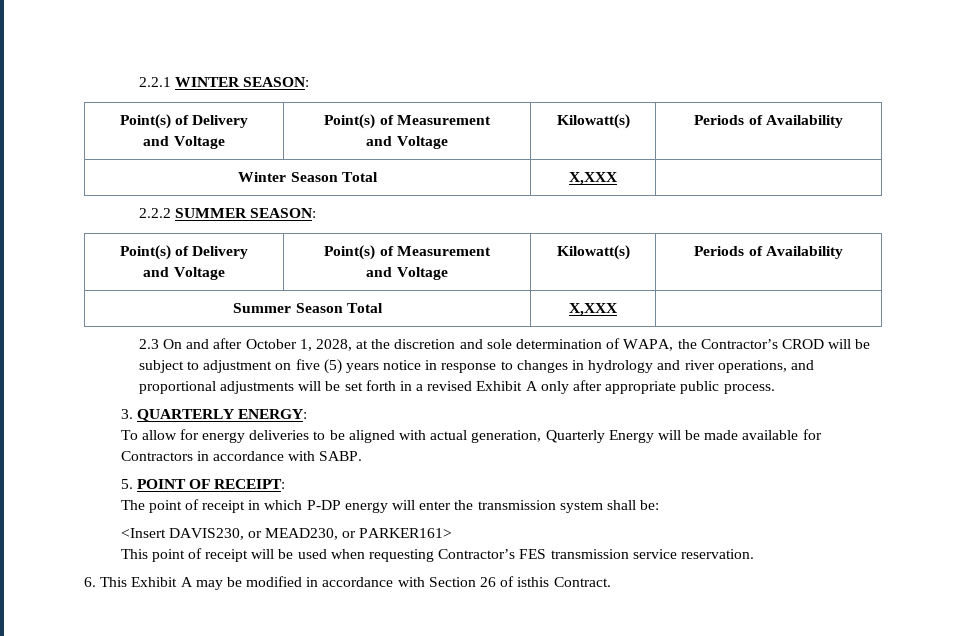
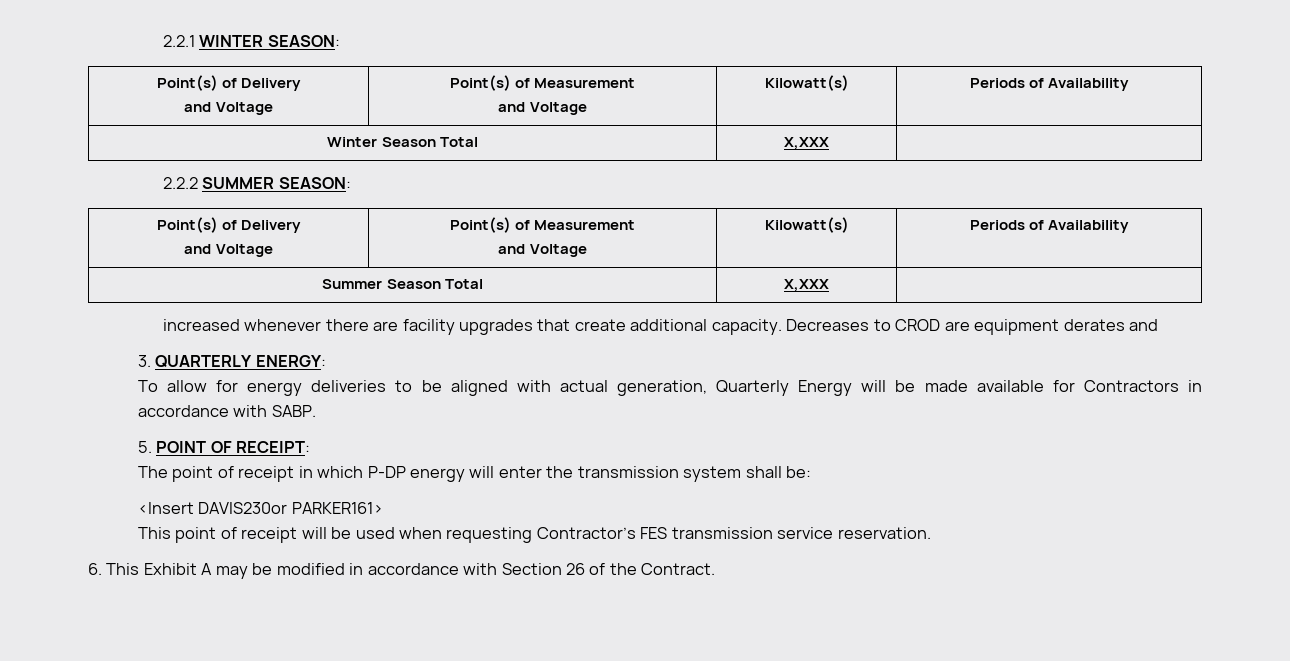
[138,338,871,351] [138,359,814,374] [138,380,775,394] 2.3 On and after October 1, 2028, at the discretion and sole determination of WAPA, the Contractor’s CROD will be subject to adjustment on five (5) years notice in response to changes in hydrology and river operations, and proportional adjustments will be set forth in a revised Exhibit A only after appropriate public process. -> [162,319,1158,335] increased whenever there are facility upgrades that create additional capacity. Decreases to CROD are equipment derates and
[168,528,357,540] DAVIS230, or MEAD230, or -> [198,502,288,514] DAVIS230or
[517,577,550,587] isthis -> [609,563,637,575] the

